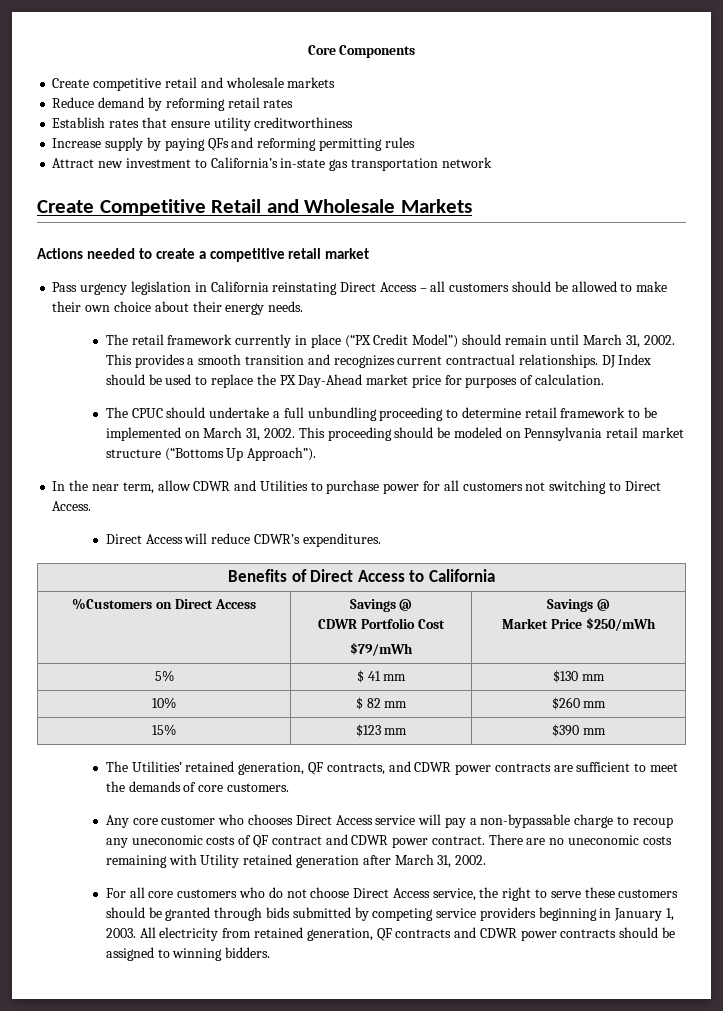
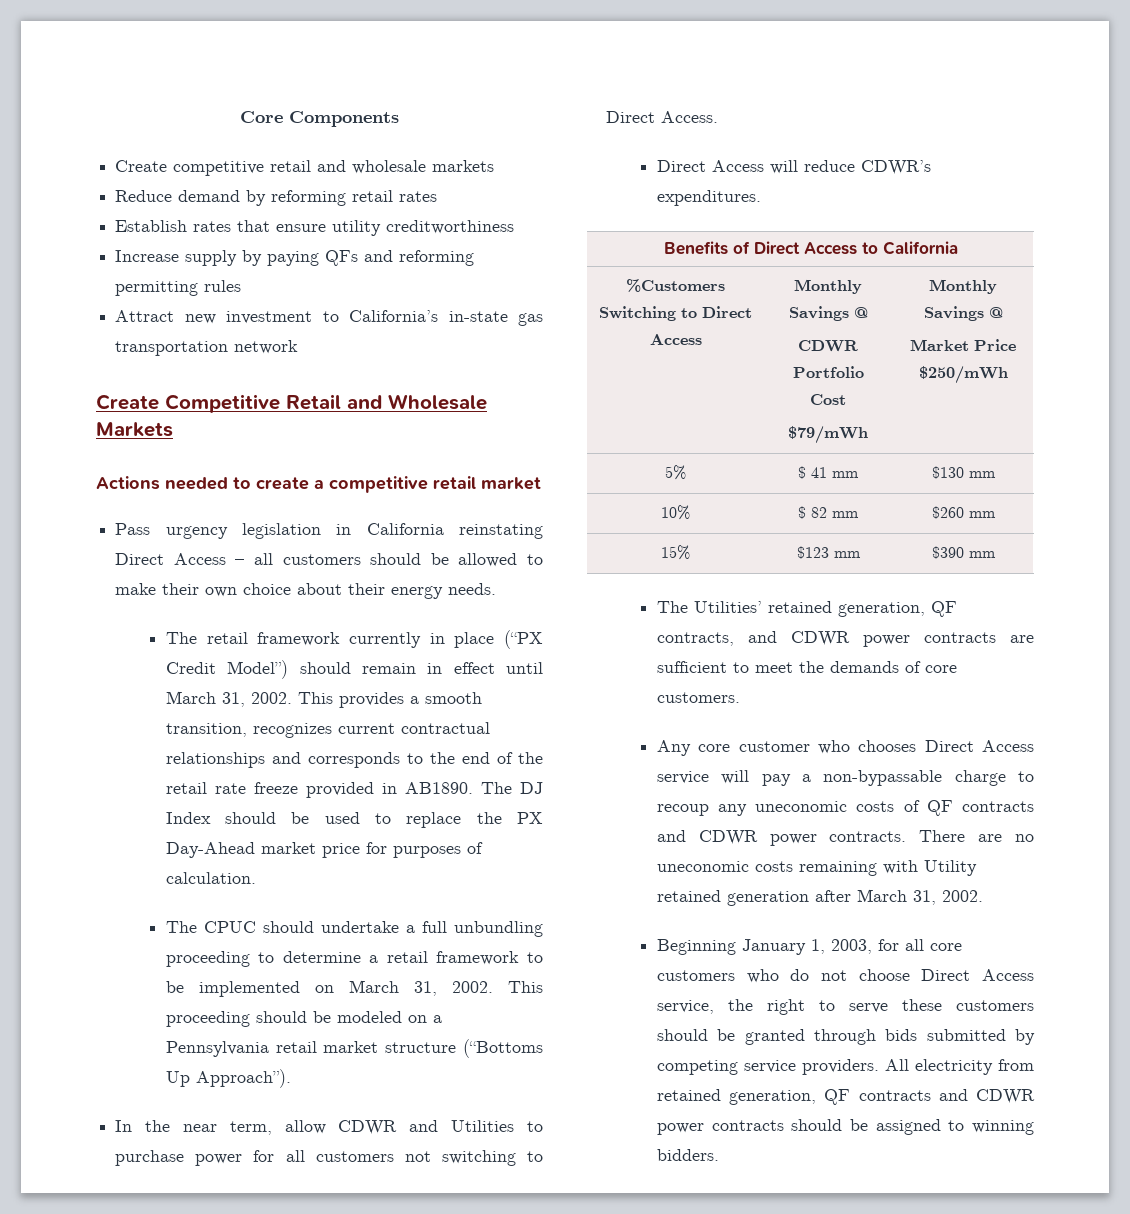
(547, 340) none -> [427,662,495,674] in effect
[245,354,330,365] transition and -> [165,723,247,737] transition,
[518,354,598,368] relationships. -> [165,752,544,768] [165,782,512,798] relationships and corresponds to the end of the retail rate freeze provided in AB1890. The
(521, 412) none -> [369,955,379,963] a
(521, 434) none -> [432,1015,442,1023] a
[156,602,173,609] on -> [599,306,697,321] Switching to
(256, 604) none -> [794,279,862,294] Monthly
(413, 649) none -> [929,279,997,294] Monthly
[271,834,485,848] contract and CDWR power contract. -> [962,801,1034,812] [656,830,907,846] contracts and CDWR power contracts.
[105,888,126,898] For -> [656,939,899,955] Beginning January 1, 2003, for
[479,907,675,921] [105,928,136,938] providers beginning in January 1, 2003. -> [801,1059,879,1075] providers.

